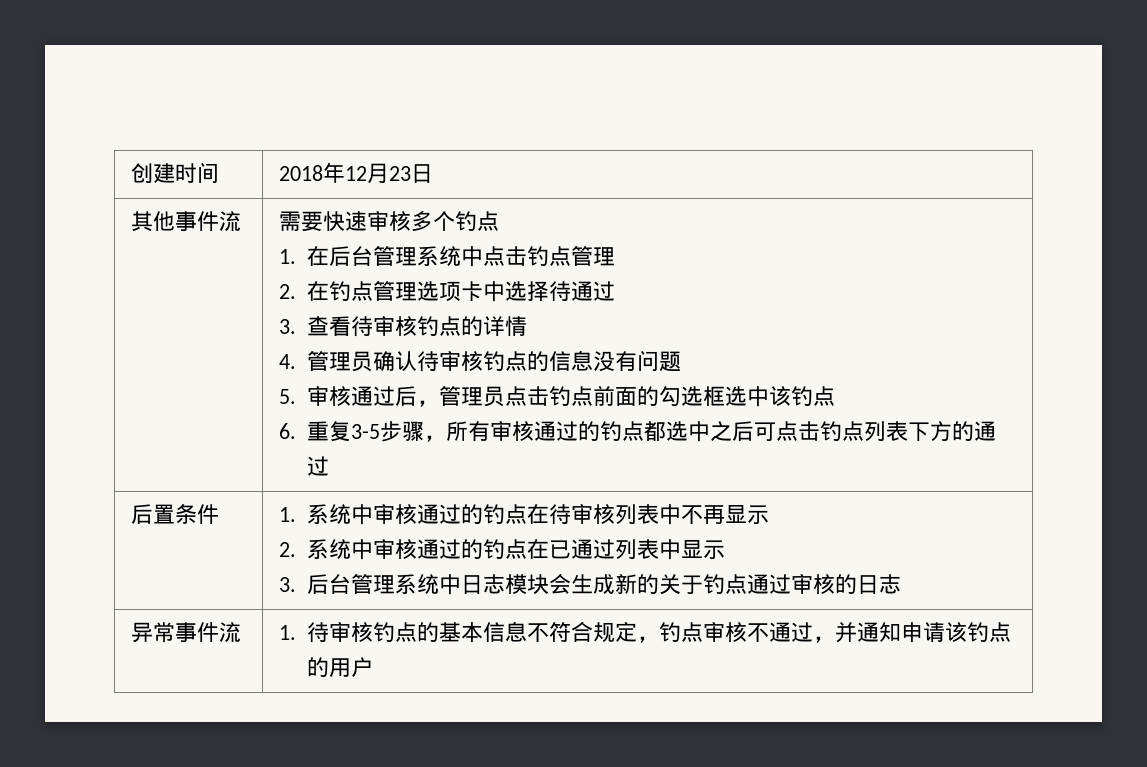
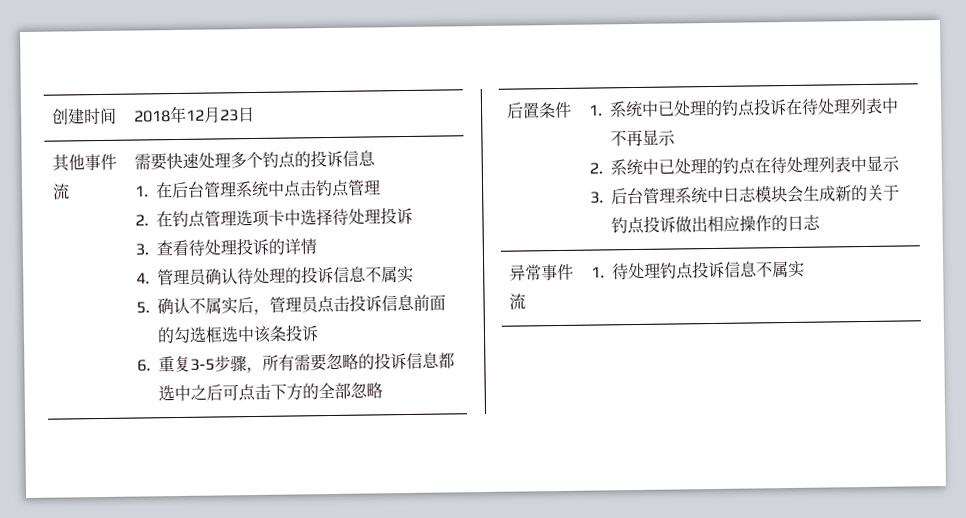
[367,211,412,231] 审核 -> [197,152,231,169] 处理
(500, 221) none -> [293,150,376,168] 的投诉信息
[570,281,615,301] 通过 -> [347,207,413,225] 处理投诉
[372,316,461,336] 审核钓点 -> [203,238,269,256] 处理投诉
[438,350,681,372] 审核钓点的信息没有问题 -> [252,265,414,285] 处理的投诉信息不属实
[306,386,395,406] 审核通过 -> [156,297,238,315] 确认不属实
[548,386,593,406] 钓点 -> [348,294,415,312] 投诉信息
[790,386,835,406] 钓点 -> [268,324,319,342] 条投诉
[489,421,996,442] [306,456,329,476] 审核通过的钓点都选中之后可点击钓点列表下方的通过 -> [293,352,455,372] [157,382,383,402] 需要忽略的投诉信息都选中之后可点击下方的全部忽略
[372,504,615,525] 审核通过的钓点在待审核 -> [656,98,851,117] 已处理的钓点投诉在待处理
[372,539,615,559] 审核通过的钓点在已通过 -> [657,156,819,175] 已处理的钓点在待处理
[746,574,835,594] 通过审核 -> [642,215,772,233] 投诉做出相应操作
[328,621,1011,643] [306,657,373,677] 审核钓点的基本信息不符合规定，钓点审核不通过，并通知申请该钓点的用户 -> [627,260,805,280] 处理钓点投诉信息不属实

